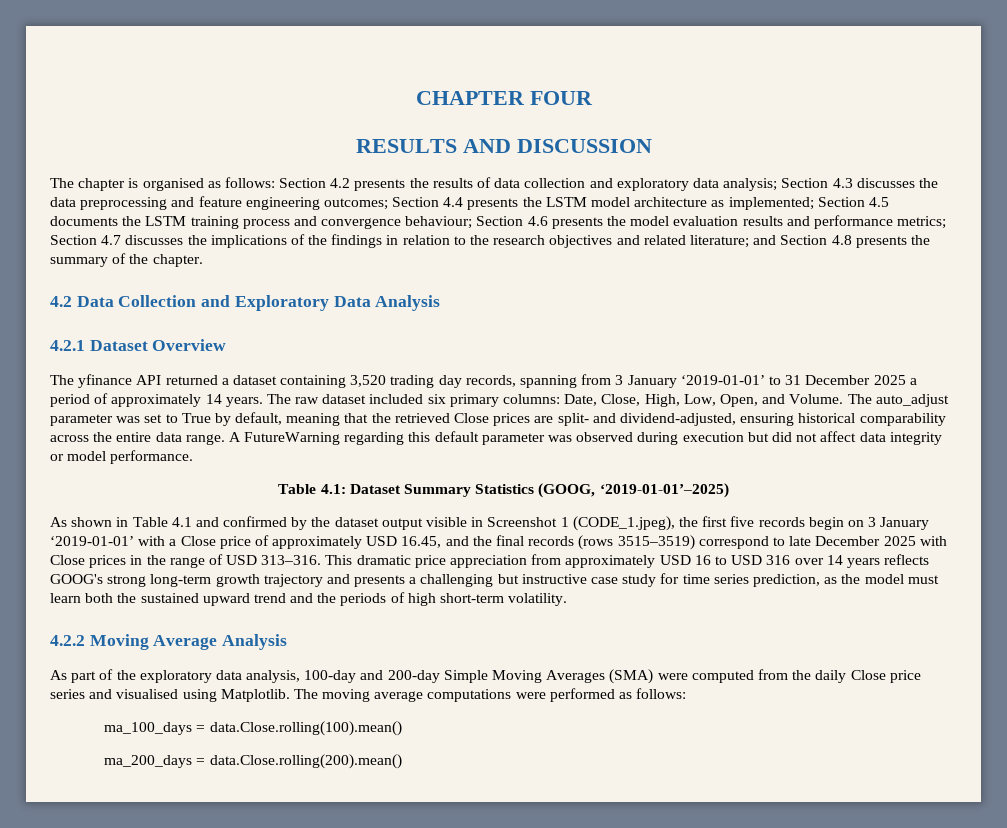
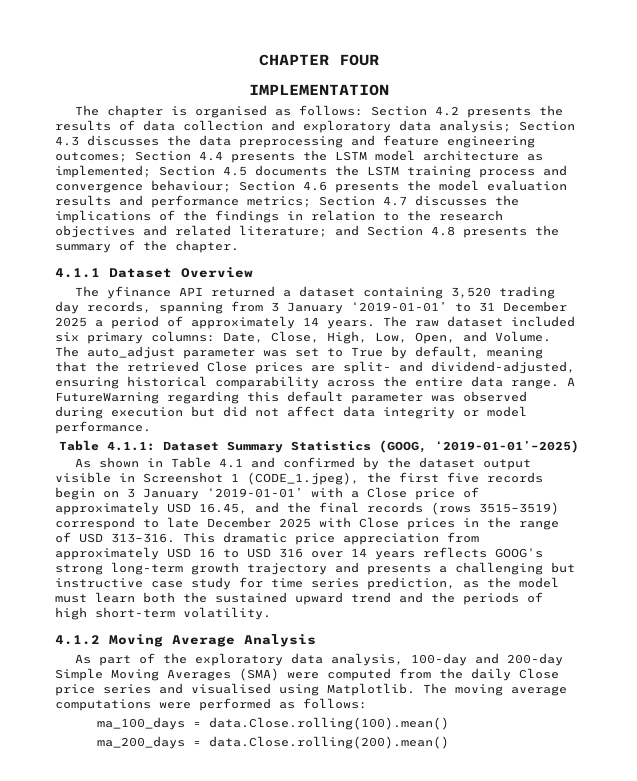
[355,139,652,153] RESULTS AND DISCUSSION -> [248,84,389,96] IMPLEMENTATION
[50,295,441,311] [50,340,85,351] 4.2 Data Collection and Exploratory Data Analysis // 4.2.1 -> [55,268,100,278] 4.1.1
[320,484,346,494] 4.1: -> [106,441,155,451] 4.1.1:
[50,635,85,646] 4.2.2 -> [55,635,100,645] 4.1.2

